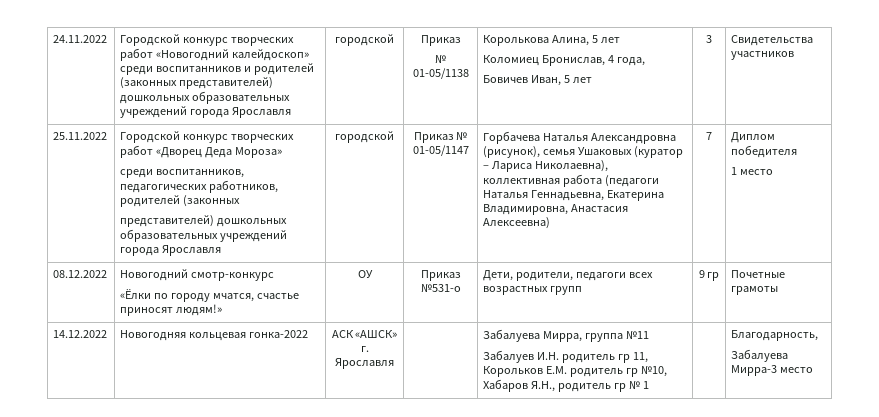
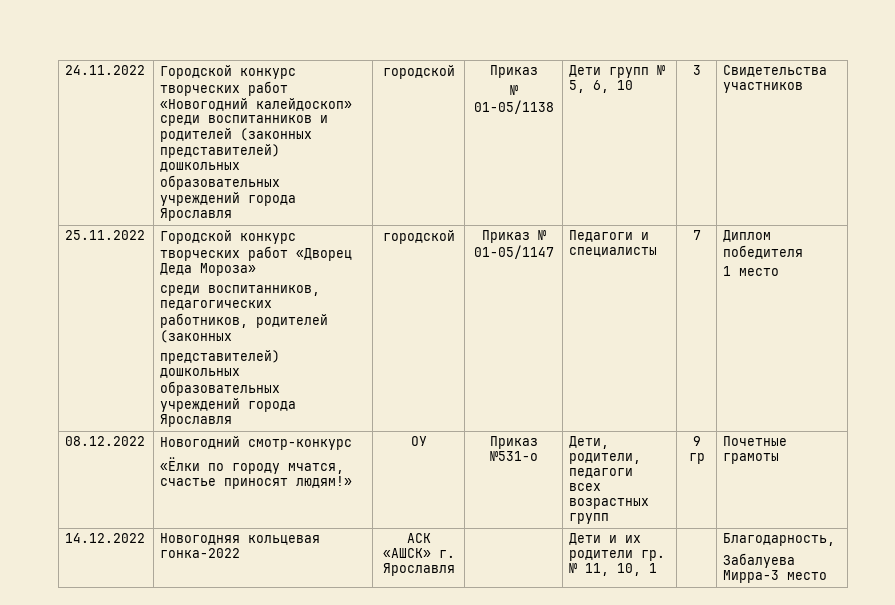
[483,35,621,46] [483,55,646,66] [483,75,593,86] Королькова Алина, 5 лет // Коломиец Бронислав, 4 года, // Бовичев Иван, 5 лет -> [569,65,666,78] [569,80,634,93] Дети групп № 5, 6, 10
[483,131,677,144] [483,146,684,158] [483,160,609,172] [483,174,660,187] [483,190,665,201] [483,204,629,215] [483,217,551,229] Горбачева Наталья Александровна (рисунок), семья Ушаковых (куратор – Лариса Николаевна), коллективная работа (педагоги Наталья Геннадьевна, Екатерина Владимировна, Анастасия Алексеевна) -> [569,230,650,242] [569,247,658,257] Педагоги и специалисты
[483,329,650,342] [483,350,649,363] [483,366,668,377] [483,379,641,392] Забалуева Мирра, группа №11 // Забалуев И.Н. родитель гр 11, Корольков Е.М. родитель гр №10, Хабаров Я.Н., родитель гр № -> [569,533,642,545] [569,550,666,561] [569,563,642,576] Дети и их родители гр. № 11, 10,

